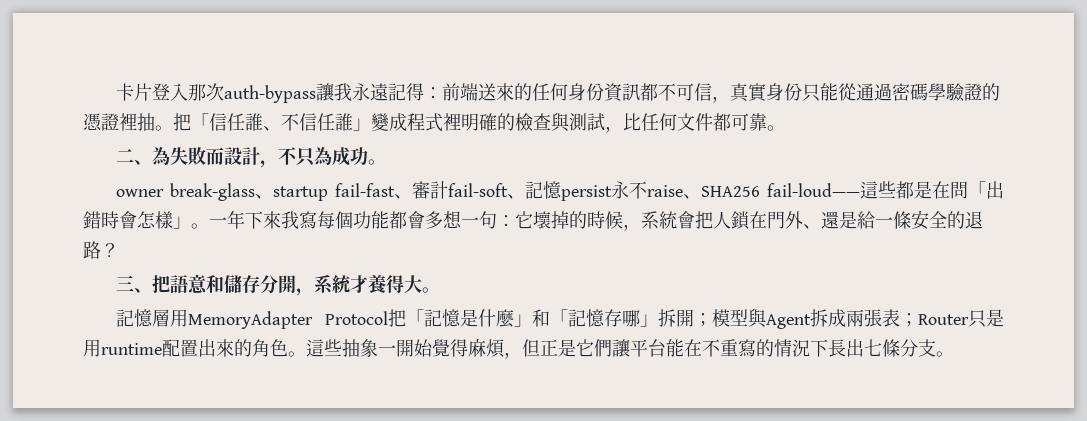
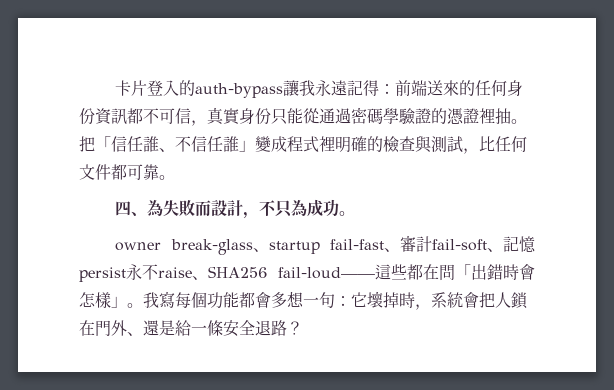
[188,83,225,101] 那次 -> [179,80,196,96] 的
[116,149,135,163] 二 -> [115,201,132,216] 四
[914,181,932,199] 是 -> (423, 272) none
[209,210,281,229] 一年下來 -> (143, 305) none
[569,211,623,229] 的時候 -> [399,292,415,308] 時
[947,211,965,229] 的 -> (255, 327) none
[116,274,441,296] [116,308,1004,329] [83,338,954,359] // 三、把語意和儲存分開，系統才養得大。 // 記憶層用MemoryAdapter Protocol把「記憶是什麼」和「記憶存哪」拆開；模型與Agent拆成兩張表；Router只是用runtime配置出來的角色。這些抽象一開始覺得麻煩，但正是它們讓平台能在不重寫的情況下長出七條分支。 -> (303, 328) none

